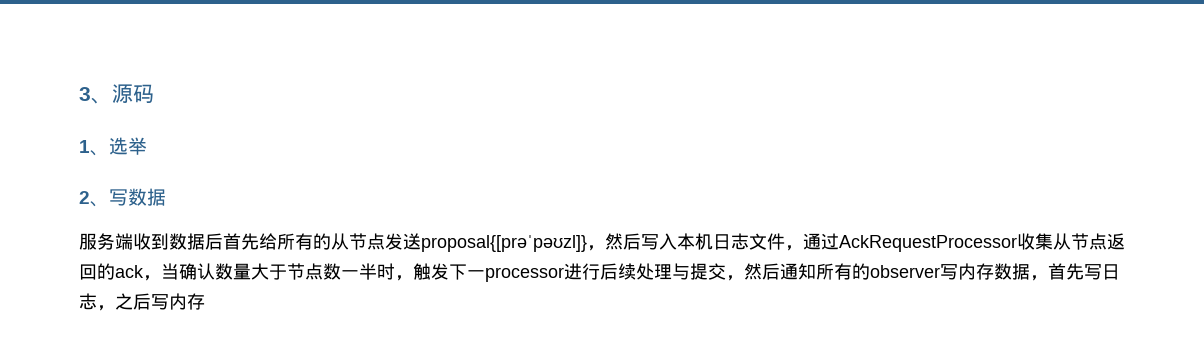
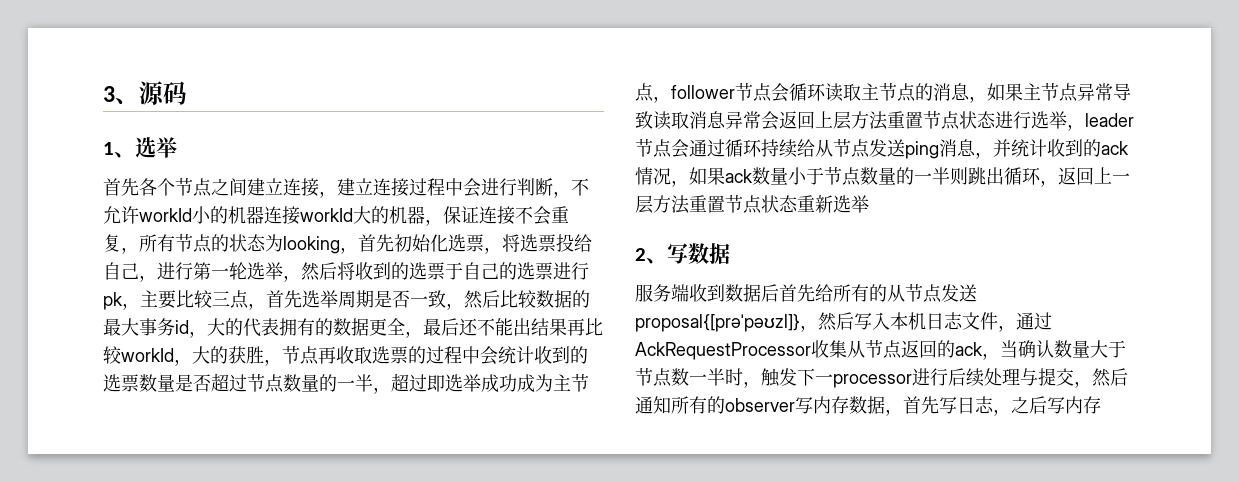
(147, 146) none -> [103,178,589,198] [103,206,569,226] [103,234,592,254] [103,262,589,282] [103,290,590,310] [103,318,603,338] [103,346,588,366] [103,373,589,394] [635,83,1131,103] [635,111,1134,131] [635,139,1129,159] [635,167,1130,187] [635,195,869,214] // 首先各个节点之间建立连接，建立连接过程中会进行判断，不允许workId小的机器连接workId大的机器，保证连接不会重复，所有节点的状态为looking，首先初始化选票，将选票投给自己，进行第一轮选举，然后将收到的选票于自己的选票进行pk，主要比较三点，首先选举周期是否一致，然后比较数据的最大事务id，大的代表拥有的数据更全，最后还不能出结果再比较workId，大的获胜，节点再收取选票的过程中会统计收到的选票数量是否超过节点数量的一半，超过即选举成功成为主节点，follower节点会循环读取主节点的消息，如果主节点异常导致读取消息异常会返回上层方法重置节点状态进行选举，leader节点会通过循环持续给从节点发送ping消息，并统计收到的ack情况，如果ack数量小于节点数量的一半则跳出循环，返回上一层方法重置节点状态重新选举

